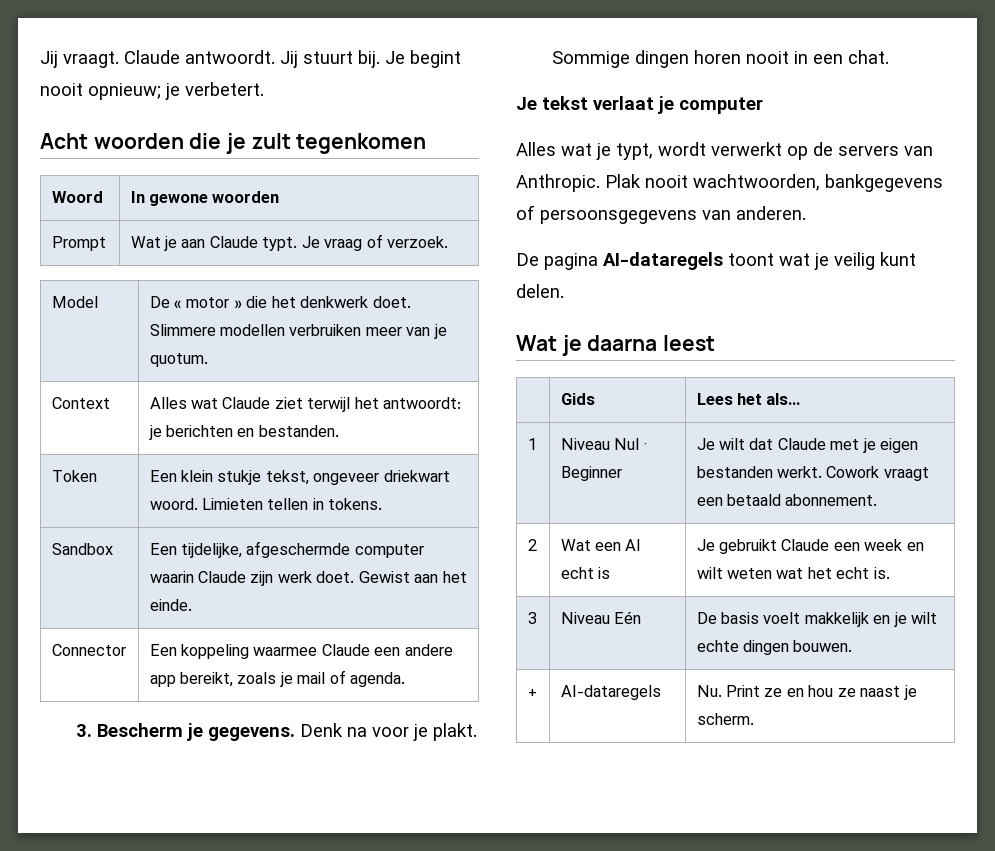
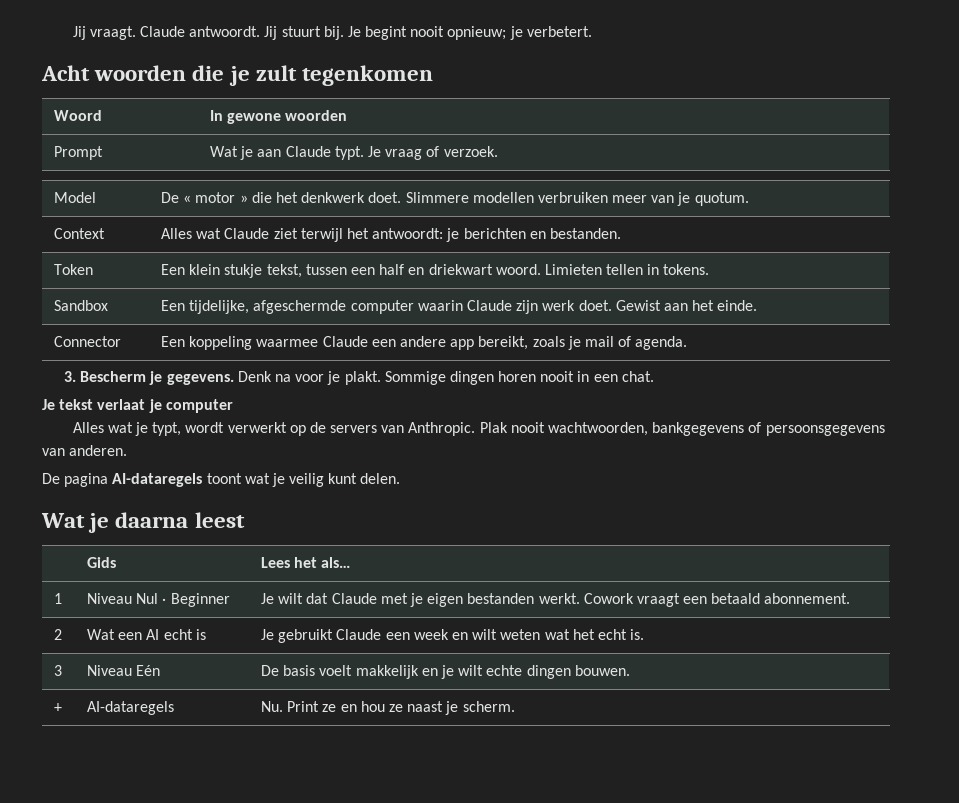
[313,473,380,485] ongeveer -> [305,264,425,275] tussen een half en

